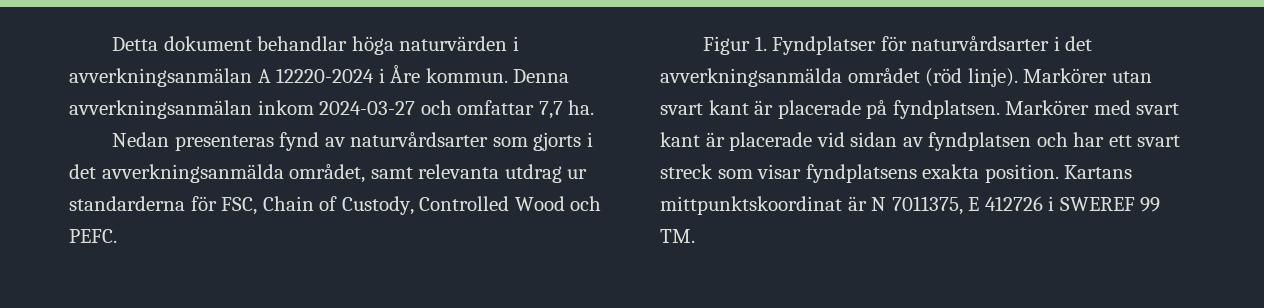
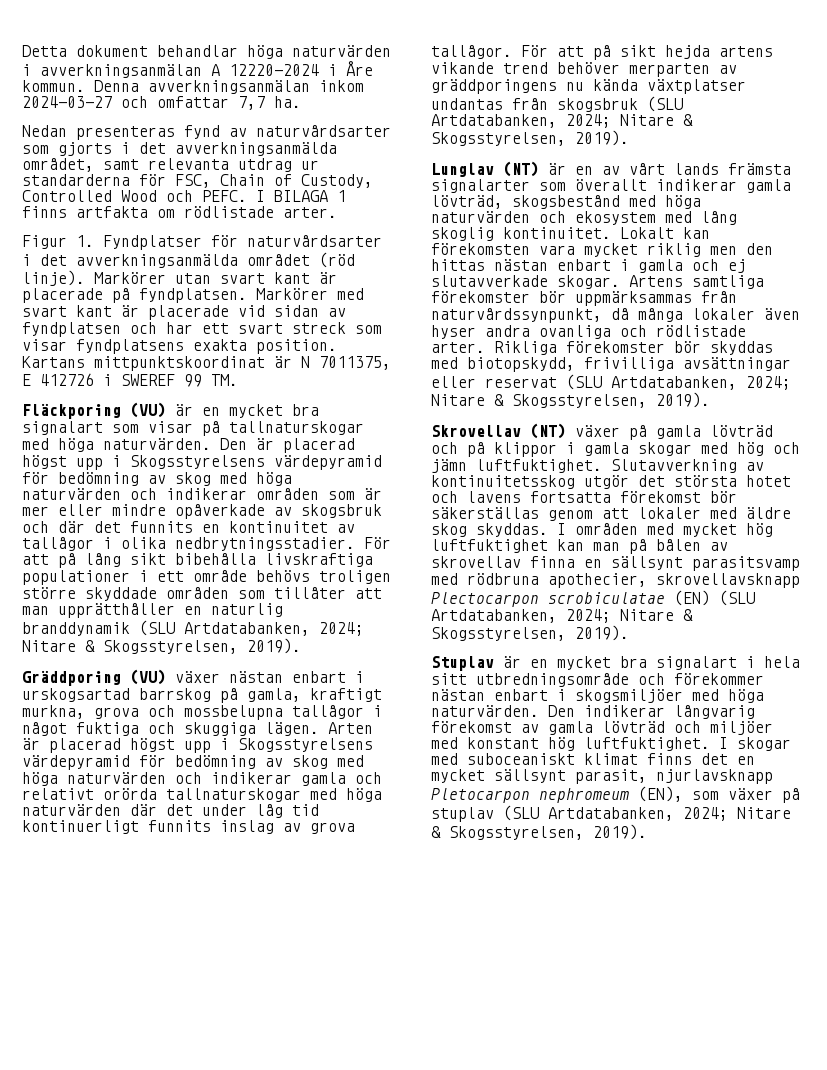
(117, 236) none -> [256,190,346,202] [22,206,337,218] I BILAGA 1 finns artfakta om rödlistade arter.
(695, 236) none -> [22,402,319,419] [22,421,364,436] [22,438,355,453] [22,455,382,470] [22,472,292,486] [22,488,382,500] [22,504,382,519] [22,521,355,533] [22,537,391,551] [22,553,373,568] [22,570,391,585] [22,587,382,601] [22,603,283,618] [22,620,364,636] [22,638,301,654] [22,669,364,686] [22,688,382,703] [22,705,382,720] [22,722,373,736] [22,738,373,753] [22,755,364,770] [22,772,382,786] [22,788,382,802] [22,804,319,818] [22,820,355,834] [431,45,773,60] [431,62,737,77] [431,79,746,94] [431,96,683,112] [431,114,693,128] [431,130,629,146] [431,161,791,177] [431,179,791,193] [431,195,701,209] [431,211,737,225] [431,227,710,241] [431,243,773,257] [431,259,746,273] [431,275,764,289] [431,291,737,306] [431,308,800,323] [431,325,746,339] [431,341,773,355] [431,357,791,372] [431,374,791,390] [431,392,710,408] [431,423,773,440] [431,442,800,457] [431,459,764,473] [431,475,791,489] [431,491,737,503] [431,507,791,521] [431,523,773,537] [431,539,728,554] [431,556,800,571] [431,573,800,588] [431,590,755,607] [431,609,693,623] [431,625,629,641] [431,656,800,671] [431,673,764,687] [431,689,764,703] [431,705,755,719] [431,721,773,735] [431,737,791,751] [431,753,755,765] [431,769,773,784] [431,786,800,803] [431,805,791,822] [431,824,647,840] // Fläckporing (VU) är en mycket bra signalart som visar på tallnaturskogar med höga naturvärden. Den är placerad högst upp i Skogsstyrelsens värdepyramid för bedömning av skog med höga naturvärden och indikerar områden som är mer eller mindre opåverkade av skogsbruk och där det funnits en kontinuitet av tallågor i olika nedbrytningsstadier. För att på lång sikt bibehålla livskraftiga populationer i ett område behövs troligen större skyddade områden som tillåter att man upprätthåller en naturlig branddynamik (SLU Artdatabanken, 2024; Nitare & Skogsstyrelsen, 2019). // Gräddporing (VU) växer nästan enbart i urskogsartad barrskog på gamla, kraftigt murkna, grova och mossbelupna tallågor i något fuktiga och skuggiga lägen. Arten är placerad högst upp i Skogsstyrelsens värdepyramid för bedömning av skog med höga naturvärden och indikerar gamla och relativt orörda tallnaturskogar med höga naturvärden där det under låg tid kontinuerligt funnits inslag av grova tallågor. För att på sikt hejda artens vikande trend behöver merparten av gräddporingens nu kända växtplatser undantas från skogsbruk (SLU Artdatabanken, 2024; Nitare & Skogsstyrelsen, 2019). // Lunglav (NT) är en av vårt lands främsta signalarter som överallt indikerar gamla lövträd, skogsbestånd med höga naturvärden och ekosystem med lång skoglig kontinuitet. Lokalt kan förekomsten vara mycket riklig men den hittas nästan enbart i gamla och ej slutavverkade skogar. Artens samtliga förekomster bör uppmärksammas från naturvårdssynpunkt, då många lokaler även hyser andra ovanliga och rödlistade arter. Rikliga förekomster bör skyddas med biotopskydd, frivilliga avsättningar eller reservat (SLU Artdatabanken, 2024; Nitare & Skogsstyrelsen, 2019). // Skrovellav (NT) växer på gamla lövträd och på klippor i gamla skogar med hög och jämn luftfuktighet. Slutavverkning av kontinuitetsskog utgör det största hotet och lavens fortsatta förekomst bör säkerställas genom att lokaler med äldre skog skyddas. I områden med mycket hög luftfuktighet kan man på bålen av skrovellav finna en sällsynt parasitsvamp med rödbruna apothecier, skrovellavsknapp Plectocarpon scrobiculatae (EN) (SLU Artdatabanken, 2024; Nitare & Skogsstyrelsen, 2019). // Stuplav är en mycket bra signalart i hela sitt utbredningsområde och förekommer nästan enbart i skogsmiljöer med höga naturvärden. Den indikerar långvarig förekomst av gamla lövträd och miljöer med konstant hög luftfuktighet. I skogar med suboceaniskt klimat finns det en mycket sällsynt parasit, njurlavsknapp Pletocarpon nephromeum (EN), som växer på stuplav (SLU Artdatabanken, 2024; Nitare & Skogsstyrelsen, 2019).

